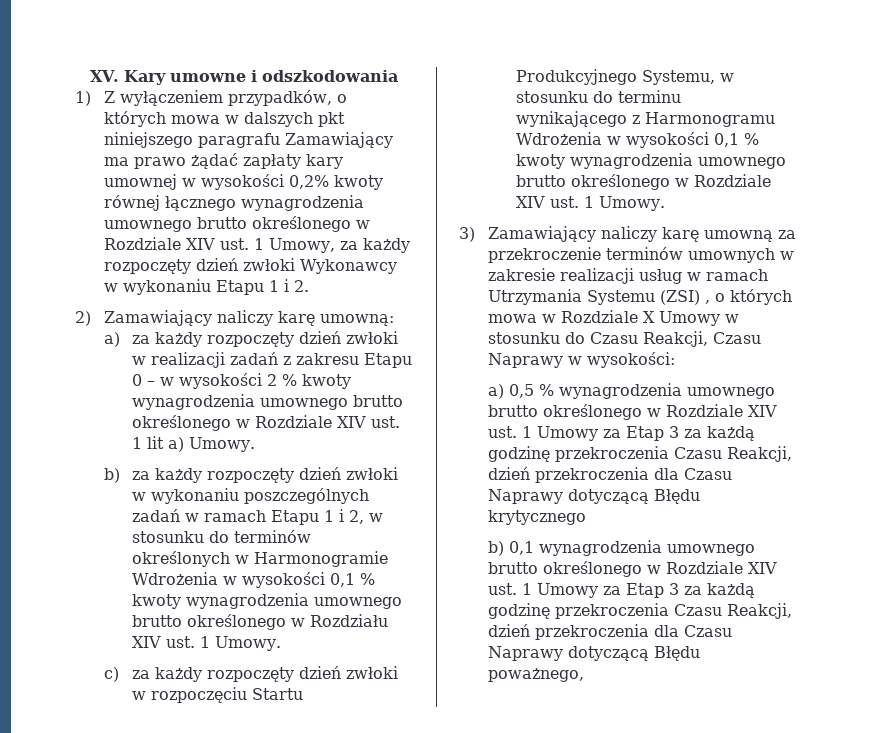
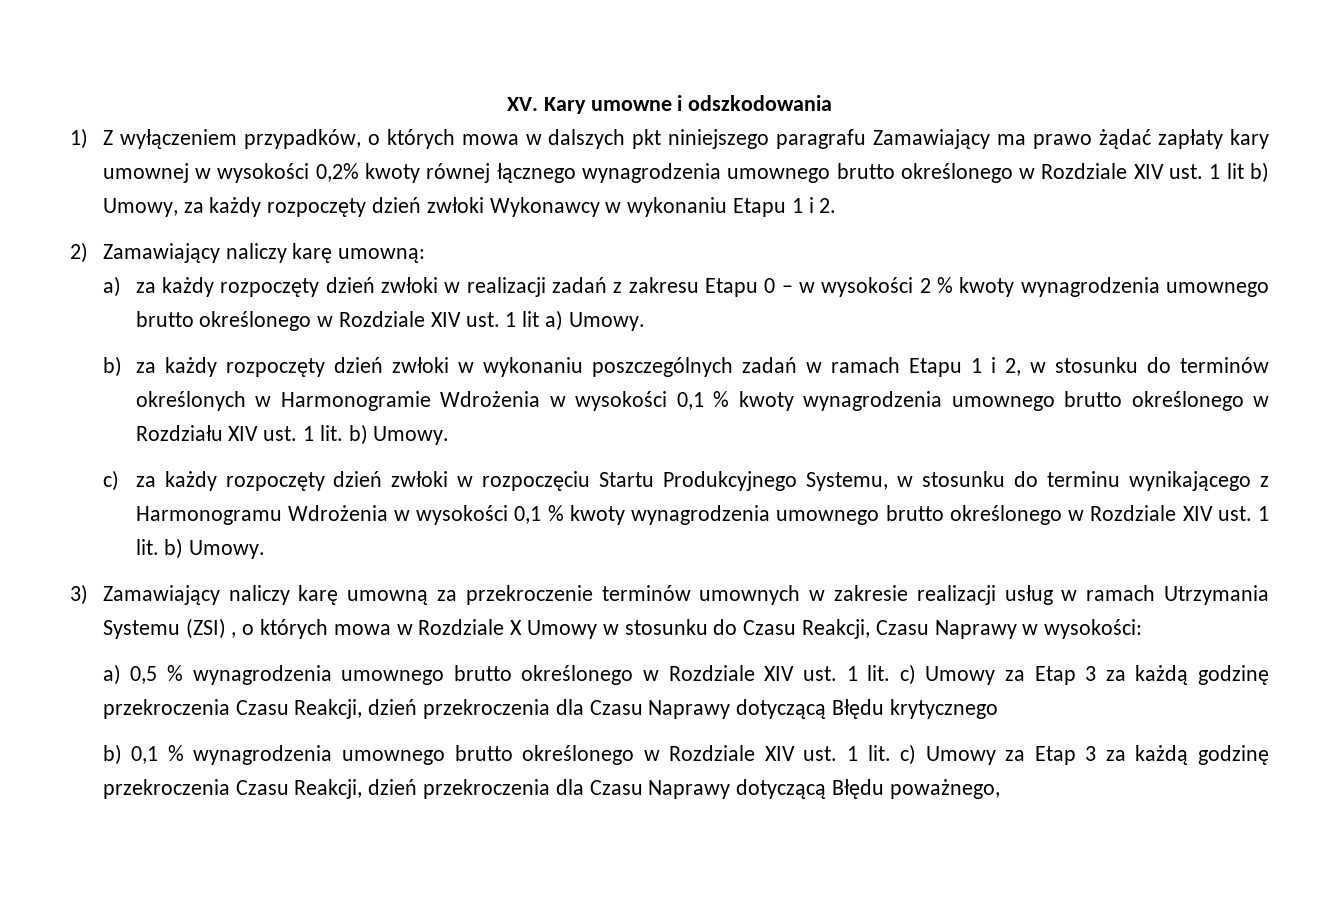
(264, 244) none -> [1226,162,1270,183] lit b)
(211, 642) none -> [319,424,368,445] lit. b)
(595, 202) none -> [135,538,184,559] lit. b)
(532, 432) none -> [867,664,916,685] lit. c)
[538,540,755,556] [487,561,777,577] [487,583,532,595] wynagrodzenia umownego brutto określonego w Rozdziale XIV ust. 1 -> [167,744,917,765] % wynagrodzenia umownego brutto określonego w Rozdziale XIV ust. 1 lit. c)

